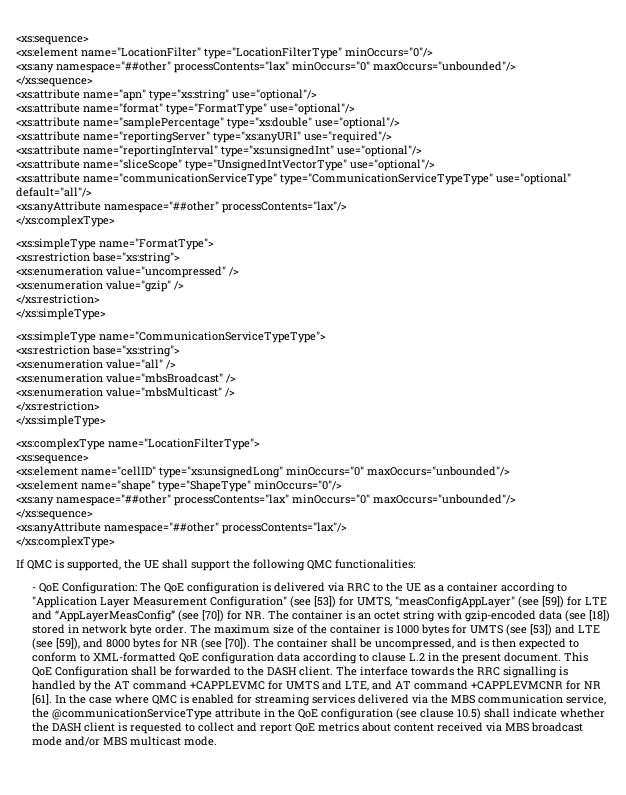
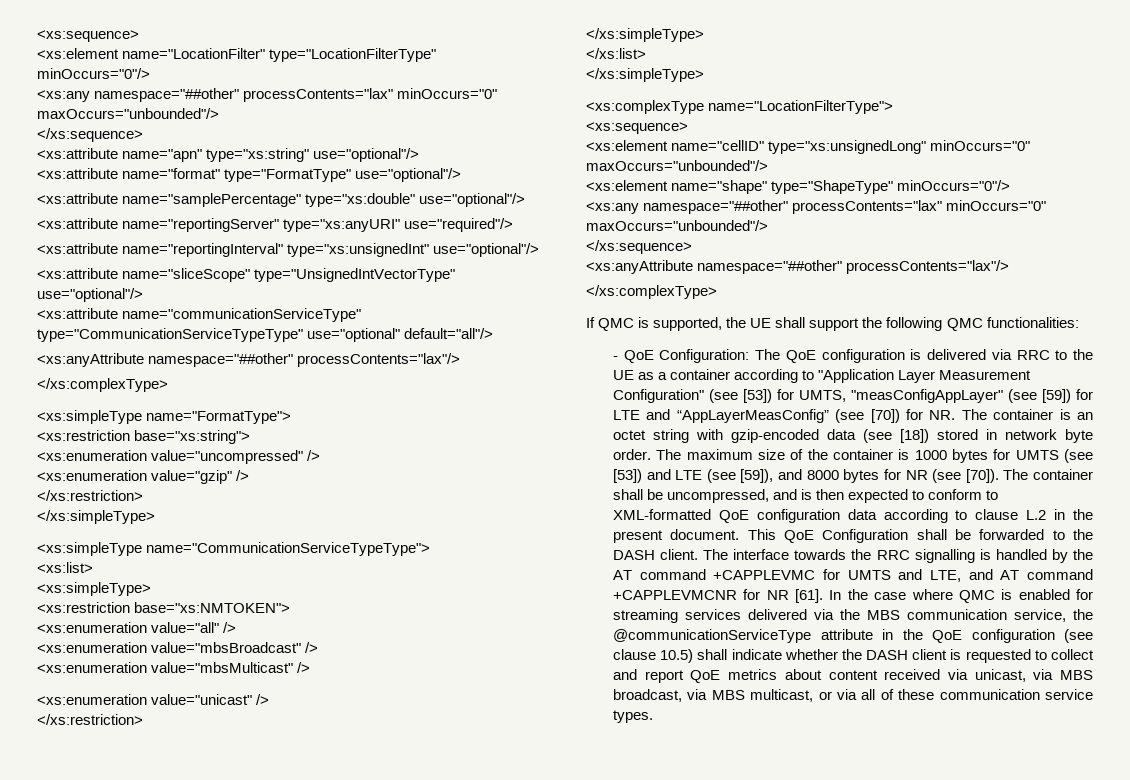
[16,345,180,357] // <xs:restriction base="xs:string"> -> [37,562,93,573] [37,582,151,596] [37,602,291,613] // <xs:list> // <xs:simpleType> // <xs:restriction base="xs:NMTOKEN">
[16,401,100,411] [16,415,106,427] // </xs:restriction> // </xs:simpleType> -> [37,694,270,705] [37,714,143,725] [586,28,704,42] [586,48,646,59] [586,68,704,82] // <xs:enumeration value="unicast" /> // </xs:restriction> // </xs:simpleType> // </xs:list> // </xs:simpleType>
[504,722,583,732] [31,736,217,746] MBS broadcast mode and/or MBS multicast mode. -> [974,669,1093,682] [613,689,1093,702] [613,710,654,723] unicast, via MBS broadcast, via MBS multicast, or via all of these communication service types.

